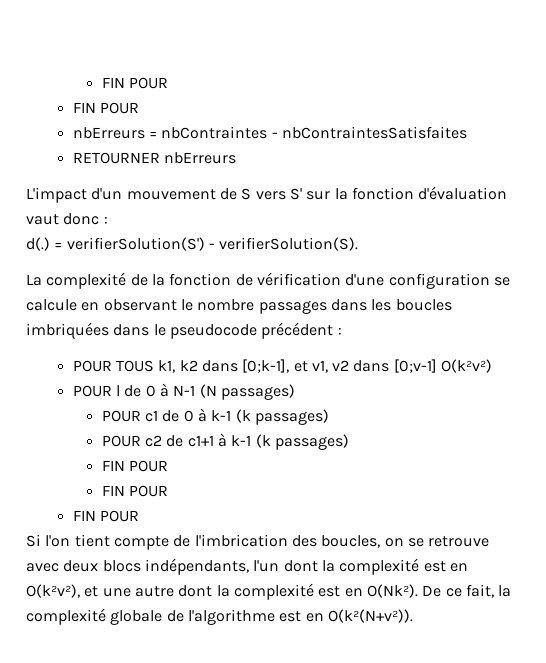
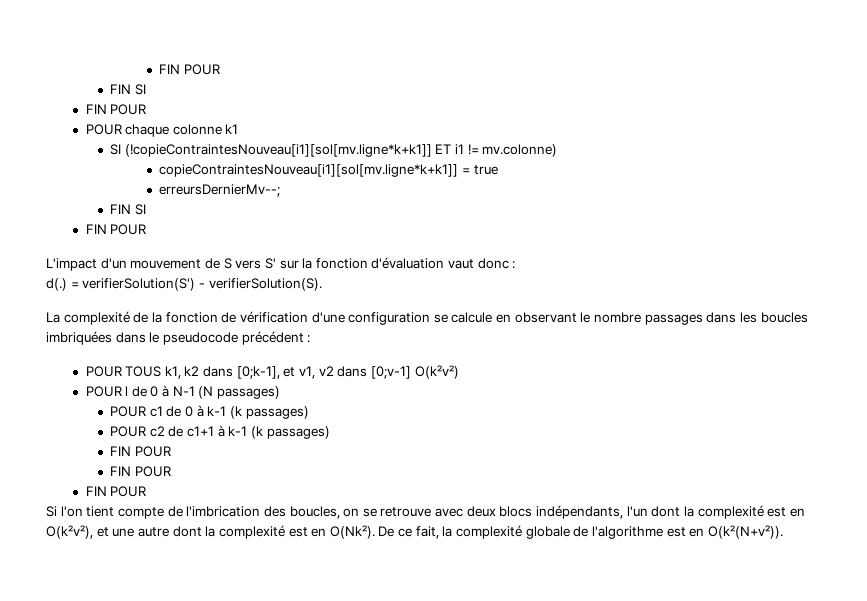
[101,77,168,89] [72,102,139,114] [72,126,467,139] [72,152,236,164] FIN POUR // FIN POUR // nbErreurs = nbContraintes - nbContraintesSatisfaites // RETOURNER nbErreurs -> [159,64,221,75] [110,84,146,95] [85,104,147,115] [85,124,239,137] [110,144,558,157] [159,164,498,177] [159,184,281,197] [110,204,146,215] [85,224,147,235] FIN POUR // FIN SI // FIN POUR // POUR chaque colonne k1 // SI (!copieContraintesNouveau[i1][sol[mv.ligne*k+k1]] ET i1 != mv.colonne) // copieContraintesNouveau[i1][sol[mv.ligne*k+k1]] = true // erreursDernierMv--; // FIN SI // FIN POUR

